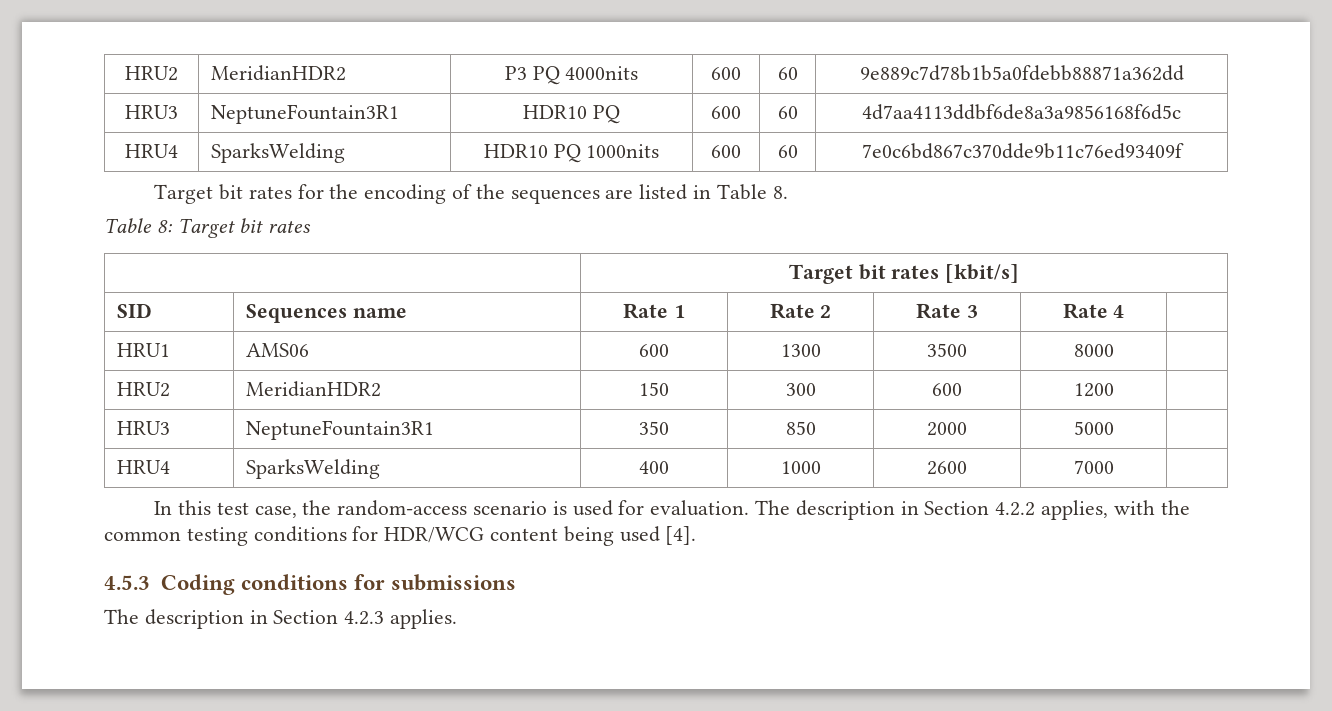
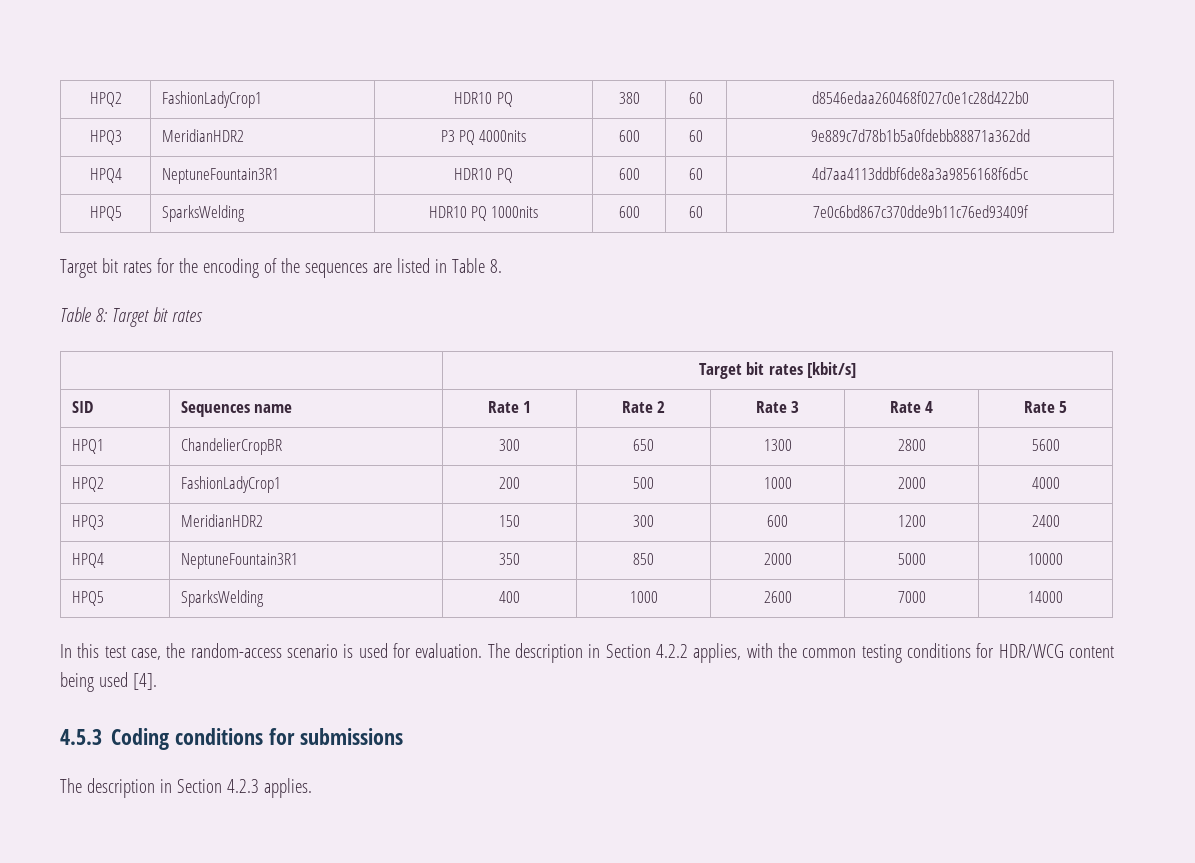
[125,66,178,81] HRU2 -> [89,92,122,107] [161,91,262,108] [454,92,513,107] [618,92,640,104] [689,92,703,104] [811,91,1029,104] [89,130,122,145] HPQ2 | FashionLadyCrop1 | HDR10 PQ | 380 | 60 | d8546edaa260468f027c0e1c28d422b0 // HPQ3
[125,105,178,119] HRU3 -> [89,168,122,183] HPQ4
[125,144,178,158] HRU4 -> [89,206,122,221] HPQ5
[117,343,171,357] [246,343,310,357] [639,344,669,357] [780,344,821,357] [927,343,967,357] [1073,344,1114,357] [117,382,171,397] // HRU1 | AMS06 | 600 | 1300 | 3500 | 8000 | // HRU2 -> [1023,401,1068,413] [71,439,104,454] [180,438,282,455] [499,439,520,451] [633,439,654,451] [763,439,792,451] [897,439,926,451] [1031,439,1060,451] [71,477,104,492] [180,476,281,493] [499,477,520,489] [633,477,654,489] [763,477,792,489] [897,477,926,489] [1031,477,1060,489] [71,515,104,530] Rate 5 // HPQ1 | ChandelierCropBR | 300 | 650 | 1300 | 2800 | 5600 // HPQ2 | FashionLadyCrop1 | 200 | 500 | 1000 | 2000 | 4000 // HPQ3
[117,421,171,435] // HRU3 -> [1031,515,1060,527] [71,553,104,568] 2400 // HPQ4
[117,460,171,474] // HRU4 -> [1028,553,1063,565] [71,591,104,606] 10000 // HPQ5
(1114, 467) none -> [1028,591,1063,603] 14000

